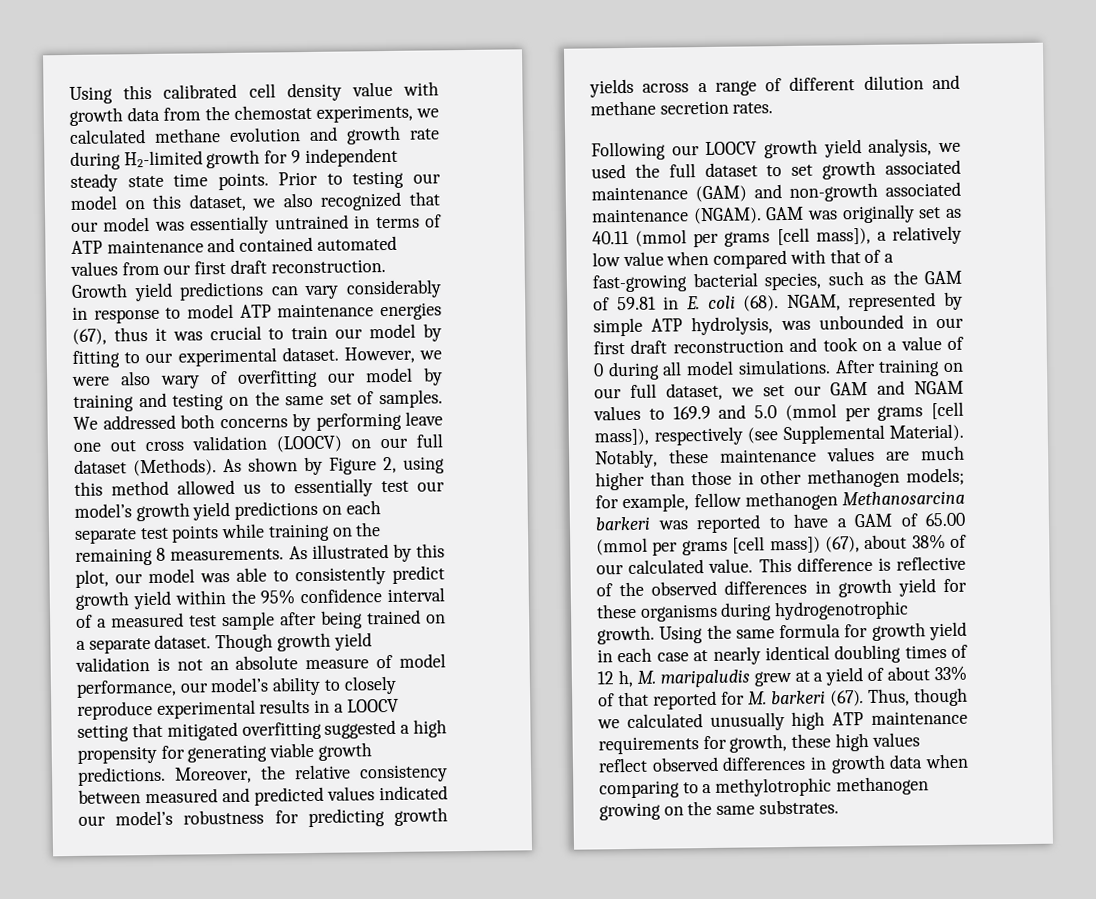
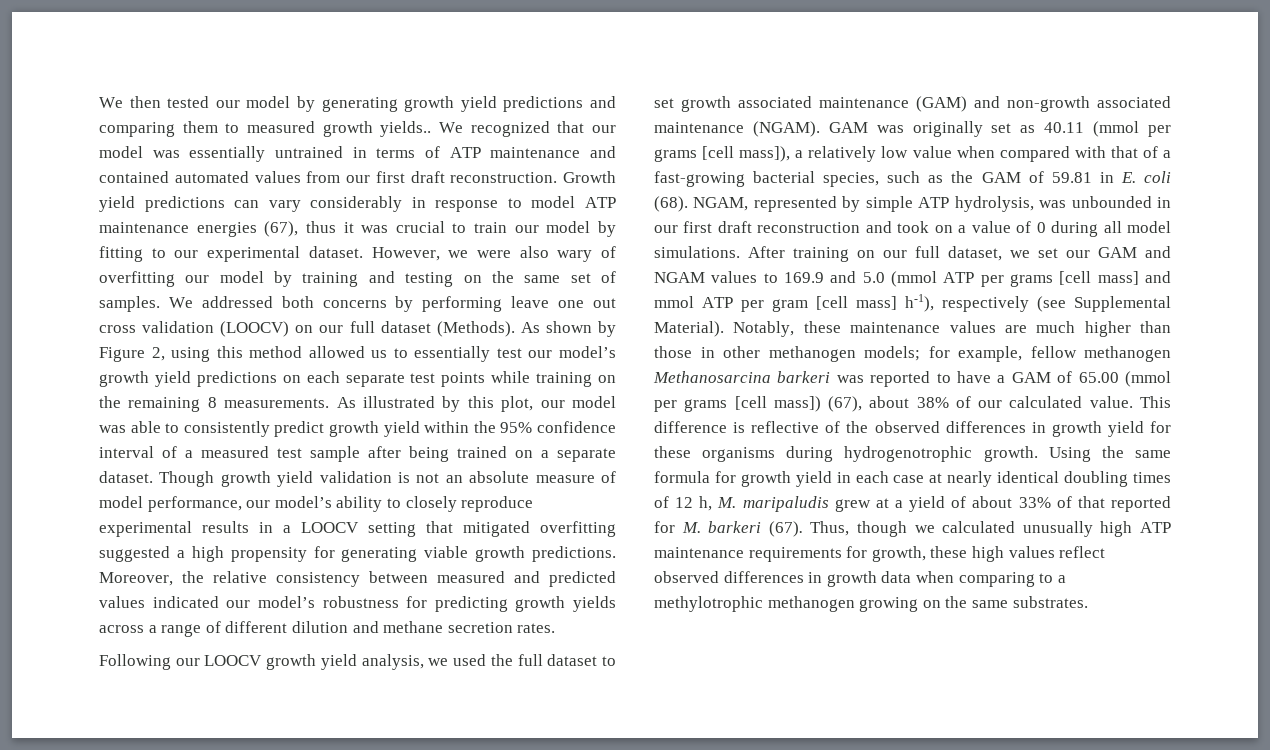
[69,81,439,104] [69,104,439,126] [69,125,440,145] [70,147,398,170] [70,170,441,192] [70,192,313,212] Using this calibrated cell density value with growth data from the chemostat experiments, we calculated methane evolution and growth rate during H2-limited growth for 9 independent steady state time points. Prior to testing our model on this dataset, we also -> [99,96,616,112] [99,121,463,137] We then tested our model by generating growth yield predictions and comparing them to measured growth yields.. We
[844,401,964,422] [594,428,649,446] per grams [cell mass]), -> [943,271,1171,287] [654,294,934,312] ATP per grams [cell mass] and mmol ATP per gram [cell mass] h-1),

